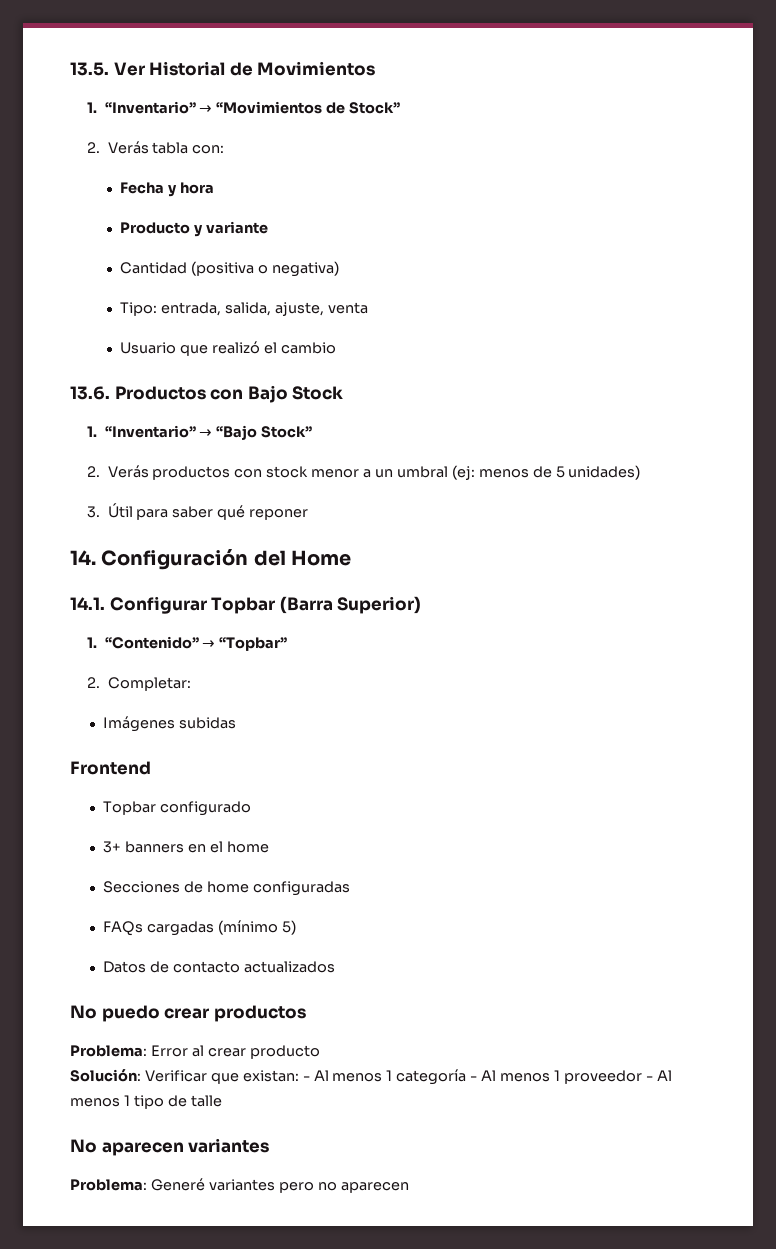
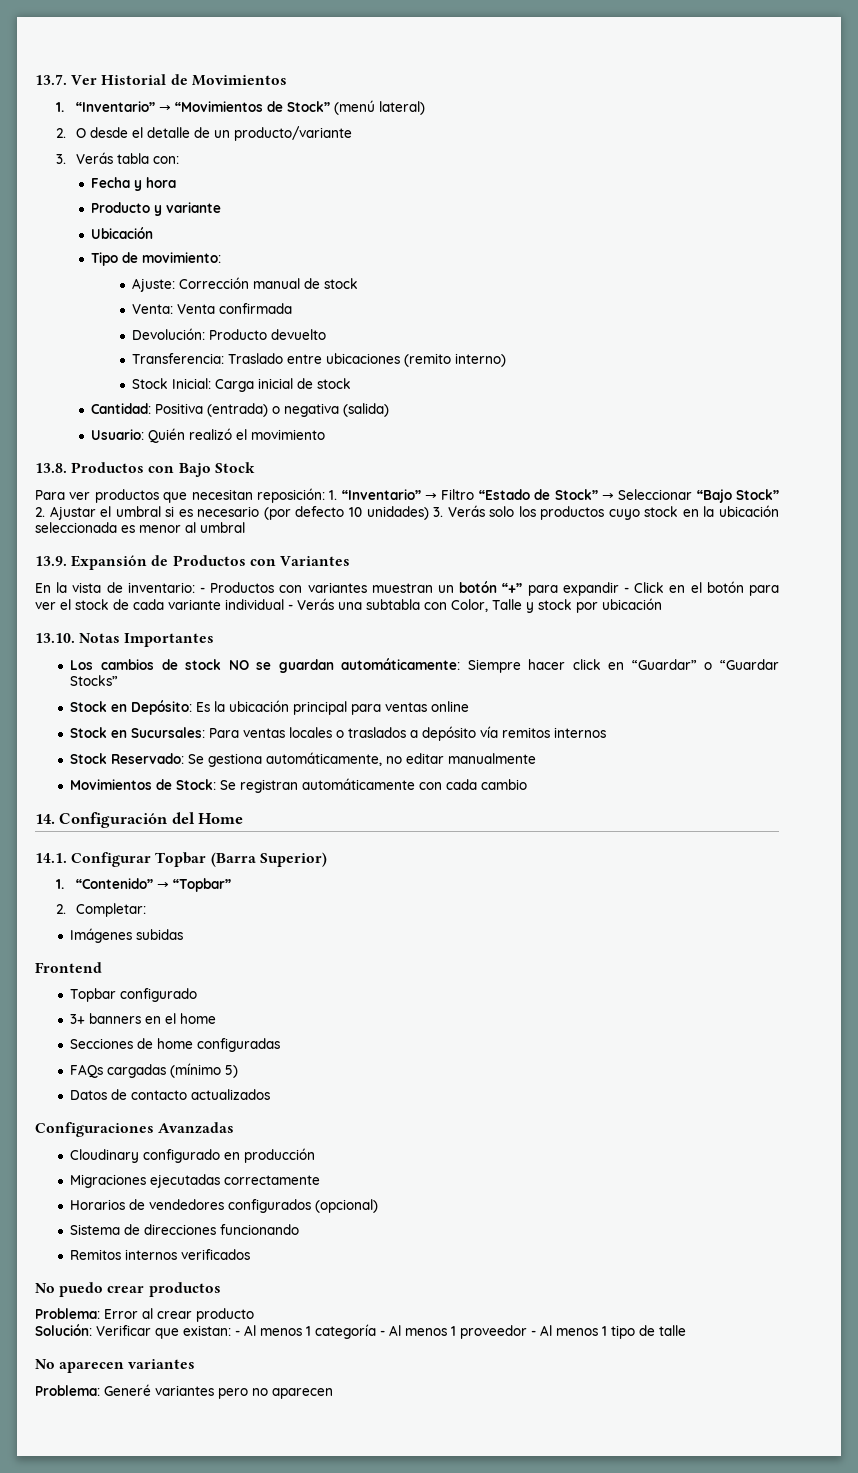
[70,62,109,76] 13.5. -> [35,74,67,85] 13.7.
[87,142,101,153] // 2. -> [334,100,426,115] [55,126,353,141] [55,154,66,164] (menú lateral) // 2. O desde el detalle de un producto/variante // 3.
[120,261,340,277] [120,302,369,316] [120,341,337,356] [70,385,344,403] [87,425,313,440] [87,465,641,480] [87,503,309,520] Cantidad (positiva o negativa) // Tipo: entrada, salida, ajuste, venta // Usuario que realizó el cambio // 13.6. Productos con Bajo Stock // 1. “Inventario” → “Bajo Stock” // 2. Verás productos con stock menor a un umbral (ej: menos de 5 unidades) // 3. Útil para saber qué reponer -> [91,227,154,239] [91,252,222,266] [132,277,359,292] [132,303,293,314] [132,328,327,340] [132,353,507,367] [132,378,352,392] [91,403,390,417] [91,428,326,443] [35,462,255,477] [35,488,779,503] [35,505,779,520] [35,522,245,533] [35,555,350,570] [35,581,780,596] [35,598,662,613] [35,633,215,647] [70,658,779,673] [70,675,119,686] [70,700,470,715] [70,726,607,741] [70,752,537,767] [70,778,528,793] Ubicación // Tipo de movimiento: // Ajuste: Corrección manual de stock // Venta: Venta confirmada // Devolución: Producto devuelto // Transferencia: Traslado entre ubicaciones (remito interno) // Stock Inicial: Carga inicial de stock // Cantidad: Positiva (entrada) o negativa (salida) // Usuario: Quién realizó el movimiento // 13.8. Productos con Bajo Stock // Para ver productos que necesitan reposición: 1. “Inventario” → Filtro “Estado de Stock” → Seleccionar “Bajo Stock” 2. Ajustar el umbral si es necesario (por defecto 10 unidades) 3. Verás solo los productos cuyo stock en la ubicación seleccionada es menor al umbral // 13.9. Expansión de Productos con Variantes // En la vista de inventario: - Productos con variantes muestran un botón “+” para expandir - Click en el botón para ver el stock de cada variante individual - Verás una subtabla con Color, Talle y stock por ubicación // 13.10. Notas Importantes // Los cambios de stock NO se guardan automáticamente: Siempre hacer click en “Guardar” o “Guardar Stocks” // Stock en Depósito: Es la ubicación principal para ventas online // Stock en Sucursales: Para ventas locales o traslados a depósito vía remitos internos // Stock Reservado: Se gestiona automáticamente, no editar manualmente // Movimientos de Stock: Se registran automáticamente con cada cambio
(335, 967) none -> [35,1122,235,1137] [70,1148,316,1163] [70,1174,321,1188] [70,1199,379,1213] [70,1224,300,1235] [70,1249,251,1260] // Configuraciones Avanzadas // Cloudinary configurado en producción // Migraciones ejecutadas correctamente // Horarios de vendedores configurados (opcional) // Sistema de direcciones funcionando // Remitos internos verificados

